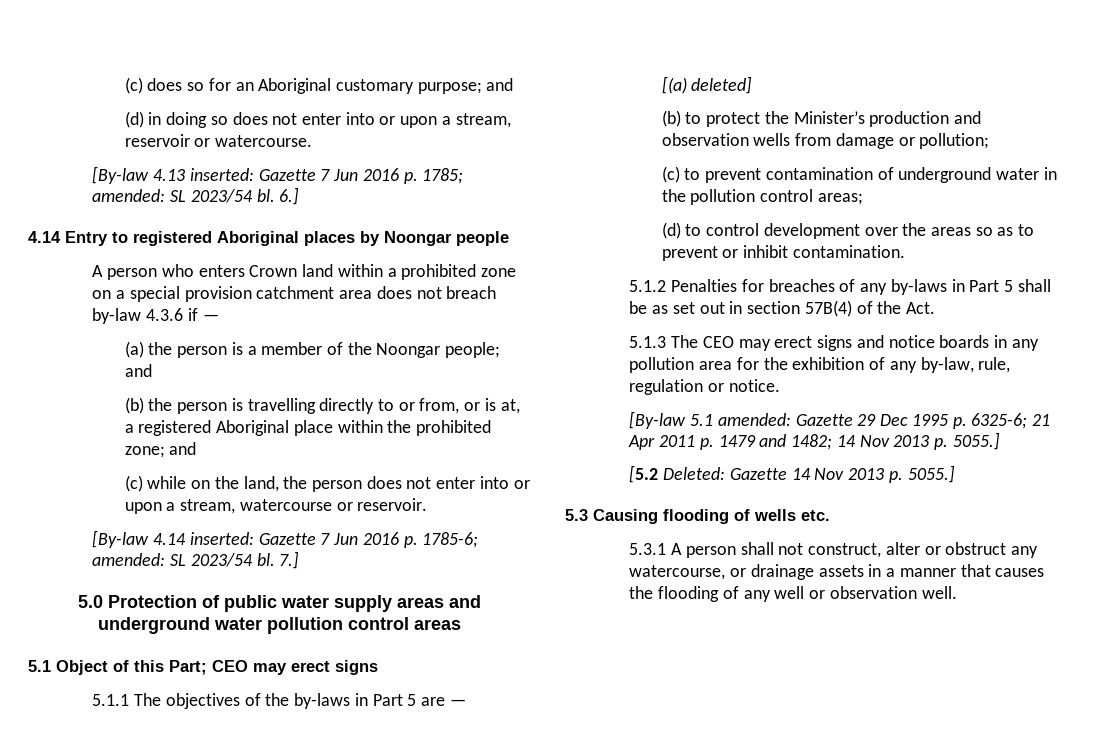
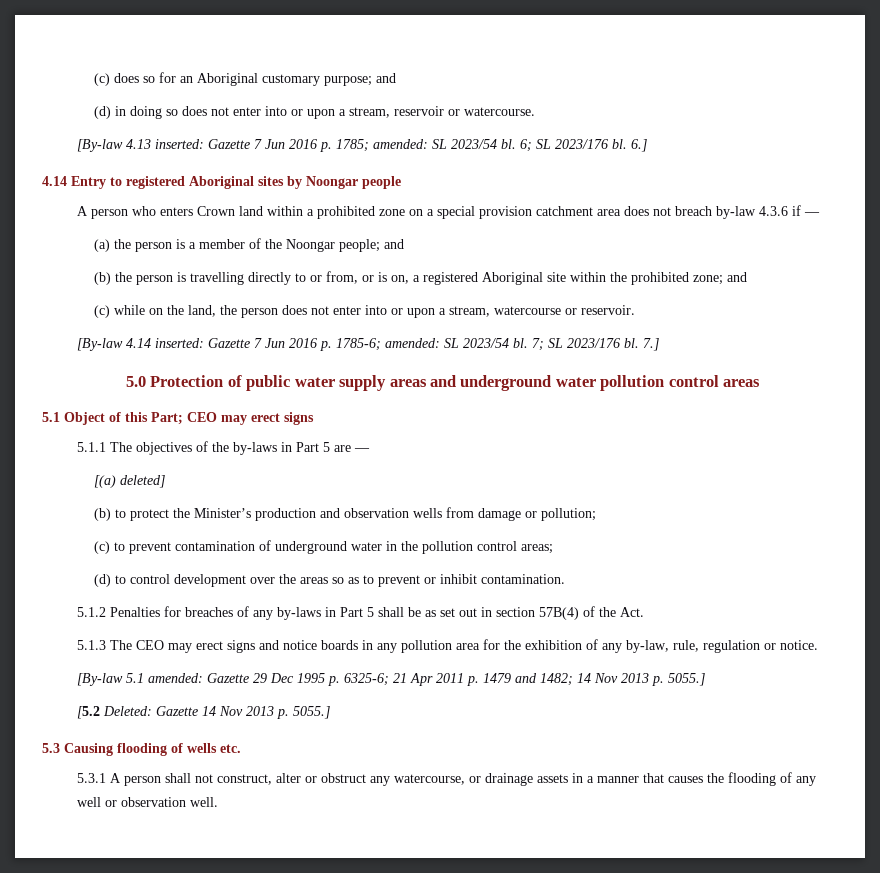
(275, 195) none -> [519,139,627,152] 6; SL 2023/176 bl.
[304,231,355,246] places -> [258,176,284,186] sites
[500,399,520,414] at, -> [391,275,410,284] on,
[293,420,333,436] place -> [547,272,567,282] site
(275, 559) none -> [531,338,639,351] 7; SL 2023/176 bl.

